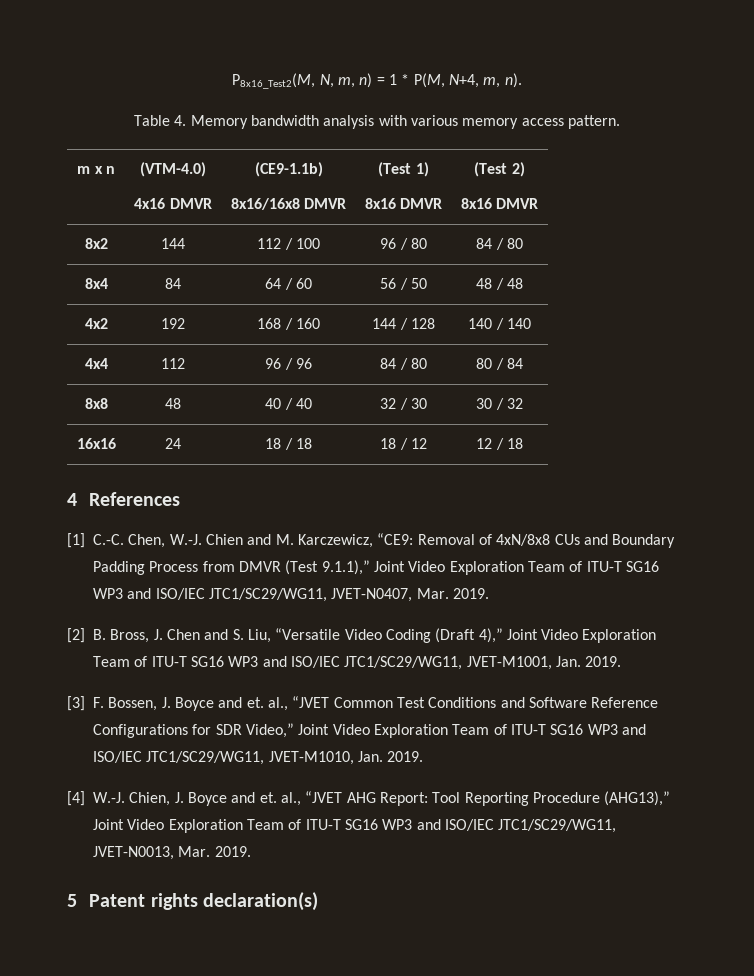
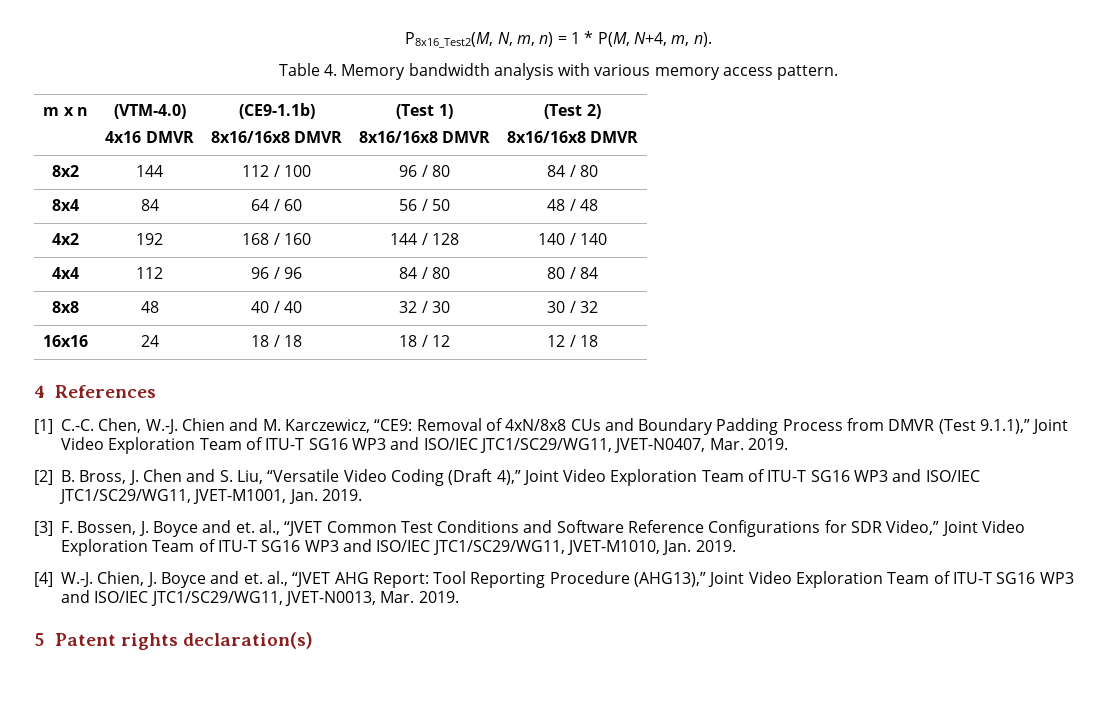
[364,198,396,209] 8x16 -> [358,131,438,143] 8x16/16x8
[460,198,492,209] 8x16 -> [506,131,586,143] 8x16/16x8

